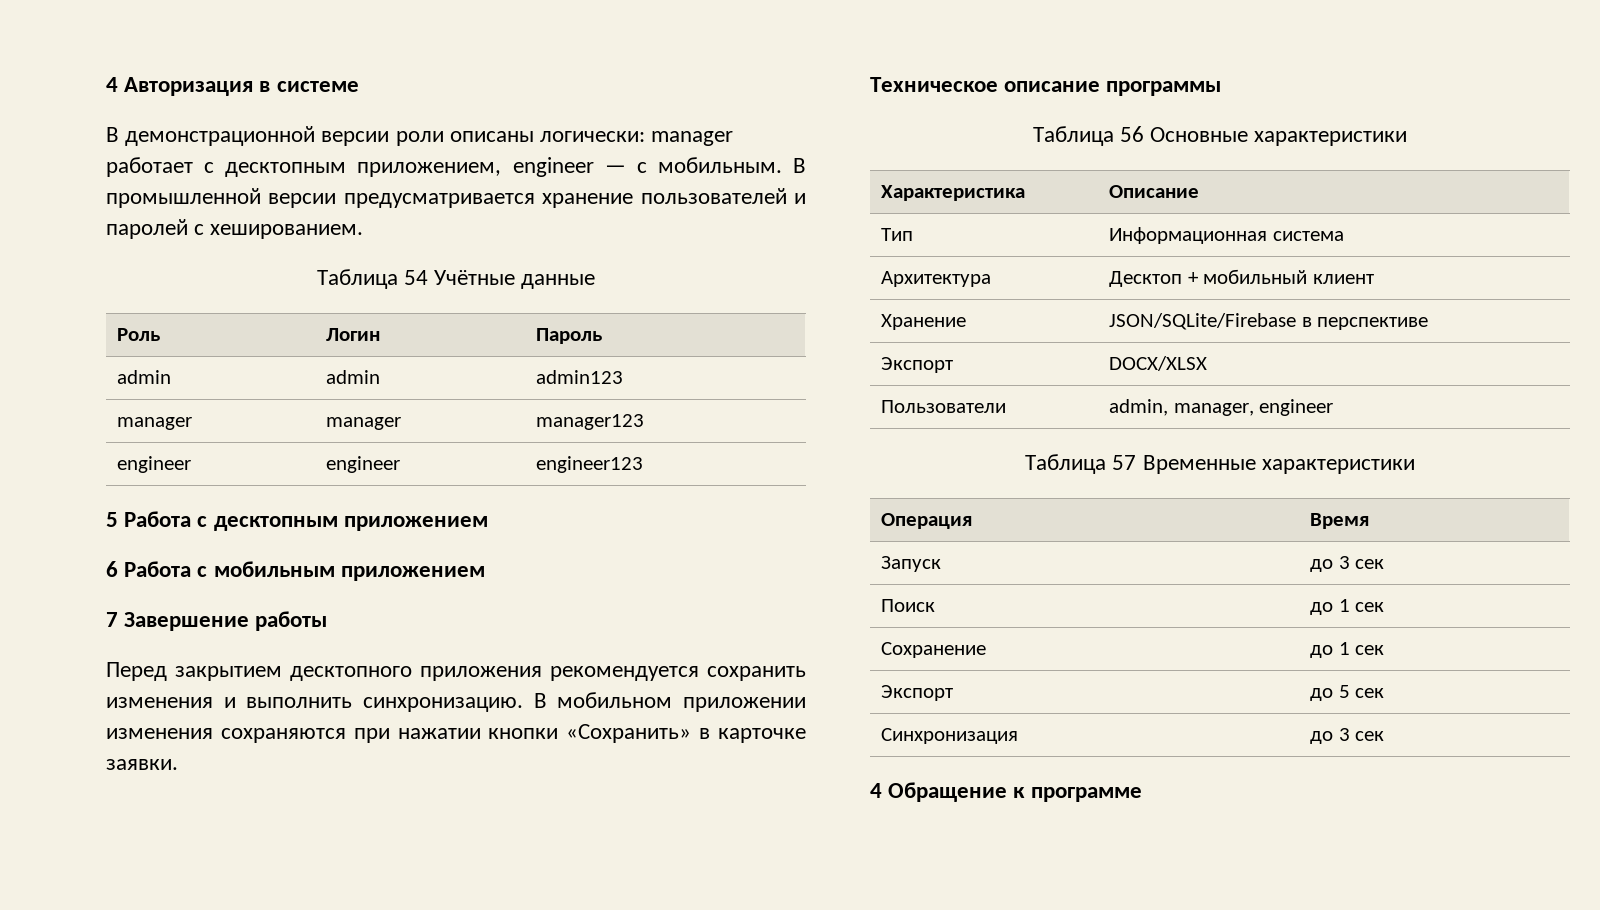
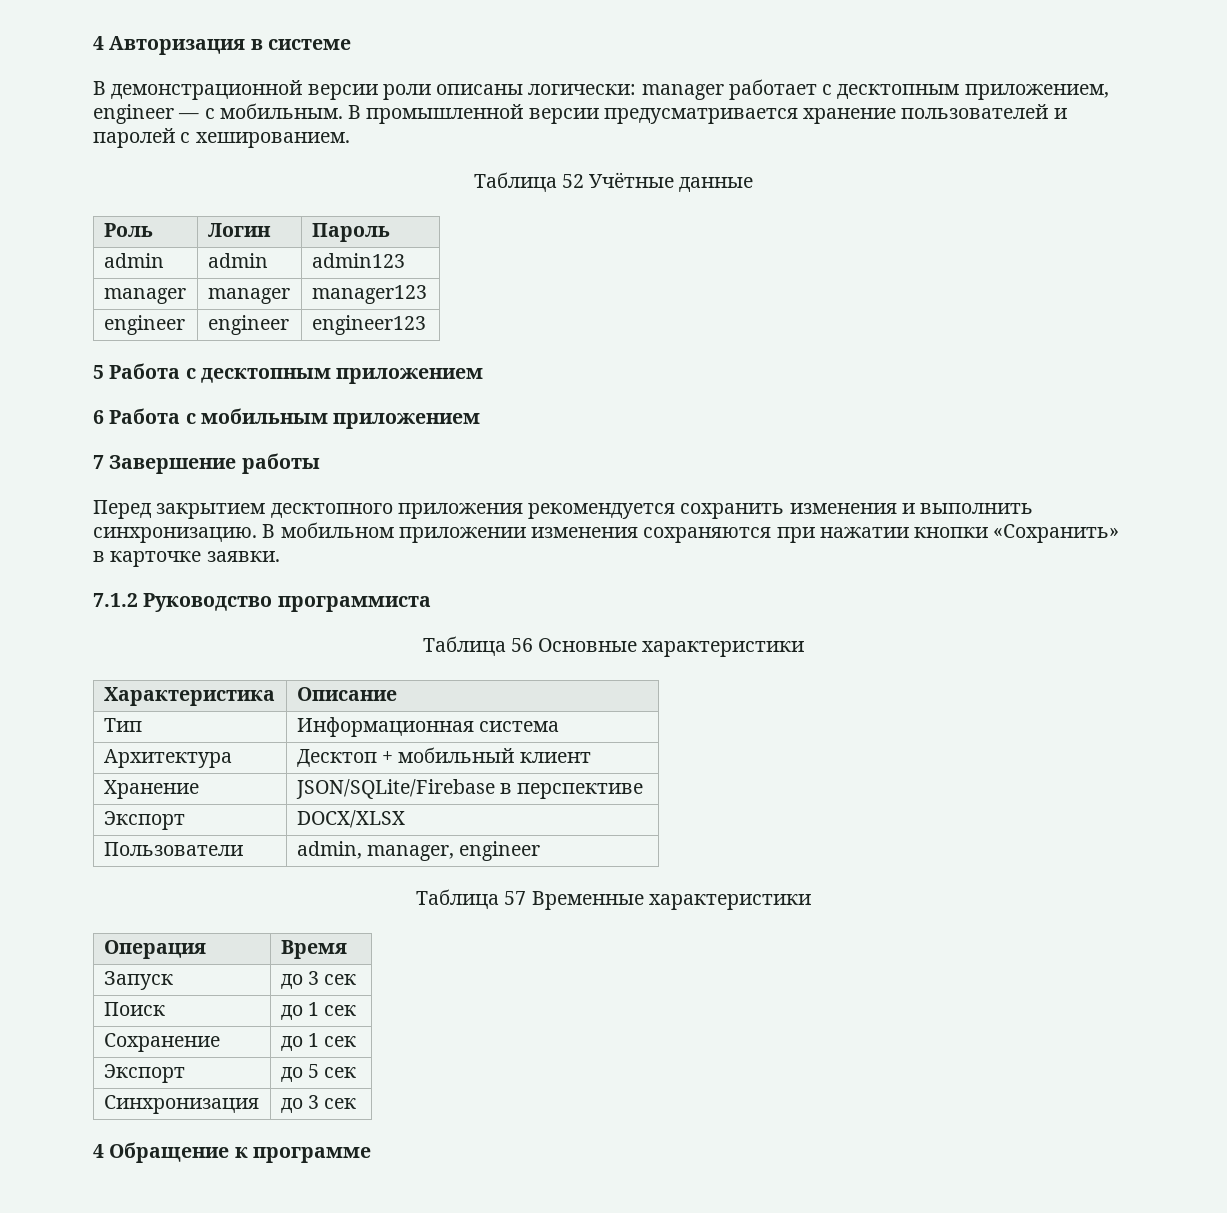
[403,270,428,285] 54 -> [561,174,584,188] 52
[870,77,1222,96] Техническое описание программы -> [93,593,431,612] 7.1.2 Руководство программиста

